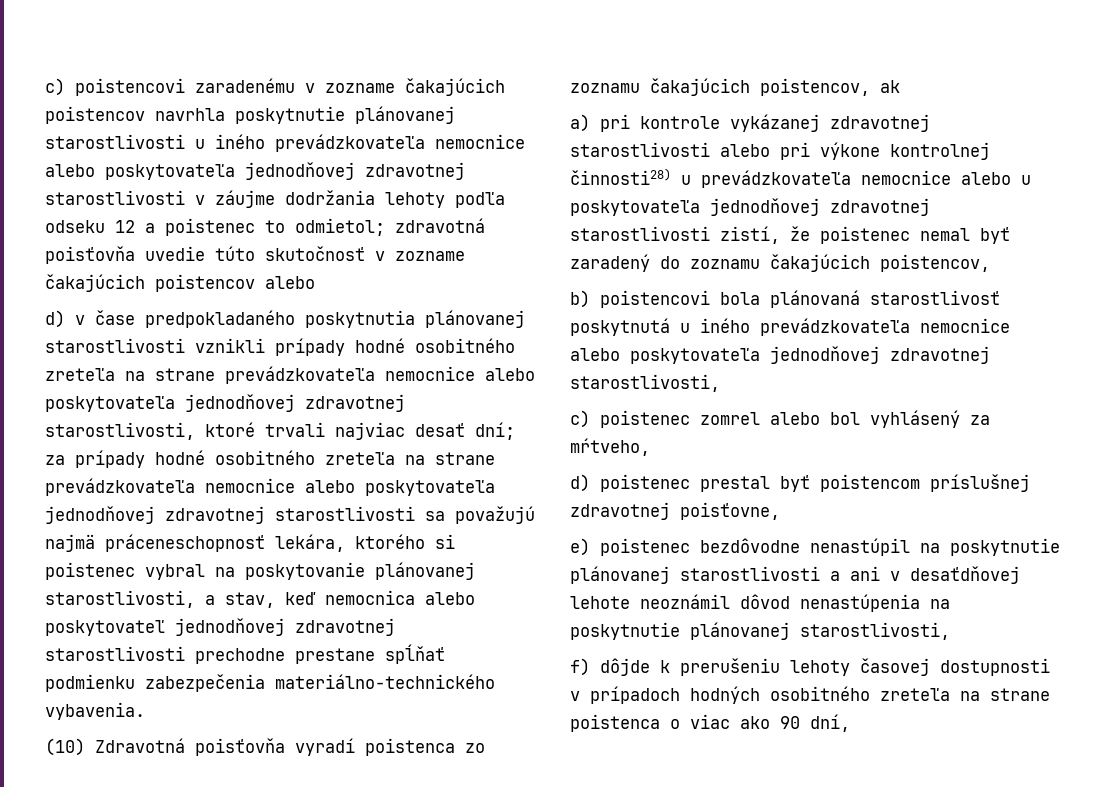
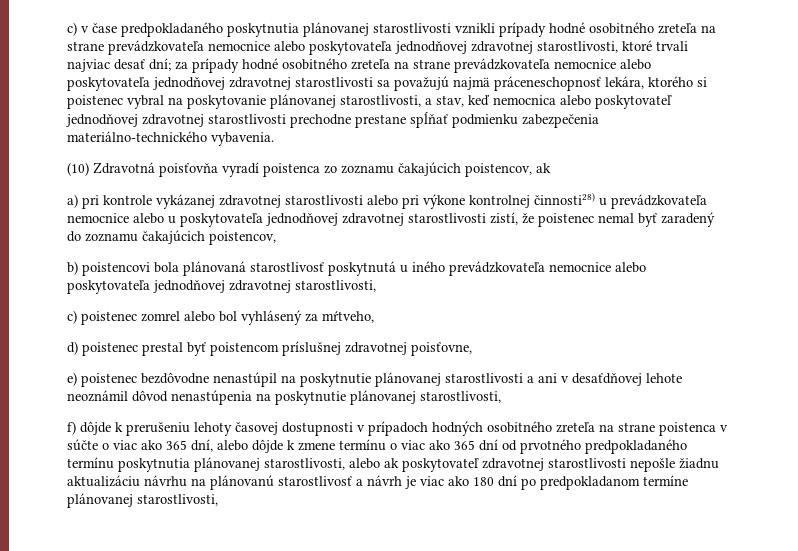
[45,78,505,96] [45,106,455,124] [45,134,525,152] [45,162,465,180] [45,190,505,208] [45,218,485,236] [45,246,465,264] [45,274,315,292] [45,310,65,328] c) poistencovi zaradenému v zozname čakajúcich poistencov navrhla poskytnutie plánovanej starostlivosti u iného prevádzkovateľa nemocnice alebo poskytovateľa jednodňovej zdravotnej starostlivosti v záujme dodržania lehoty podľa odseku 12 a poistenec to odmietol; zdravotná poisťovňa uvedie túto skutočnosť v zozname čakajúcich poistencov alebo // d) -> [67,22,77,36] c)
[670,714,850,732] o viac ako 90 dní, -> [720,425,728,432] [67,439,687,454] [67,457,719,472] [67,475,688,490] [67,493,218,508] v súčte o viac ako 365 dní, alebo dôjde k zmene termínu o viac ako 365 dní od prvotného predpokladaného termínu poskytnutia plánovanej starostlivosti, alebo ak poskytovateľ zdravotnej starostlivosti nepošle žiadnu aktualizáciu návrhu na plánovanú starostlivosť a návrh je viac ako 180 dní po predpokladanom termíne plánovanej starostlivosti,

